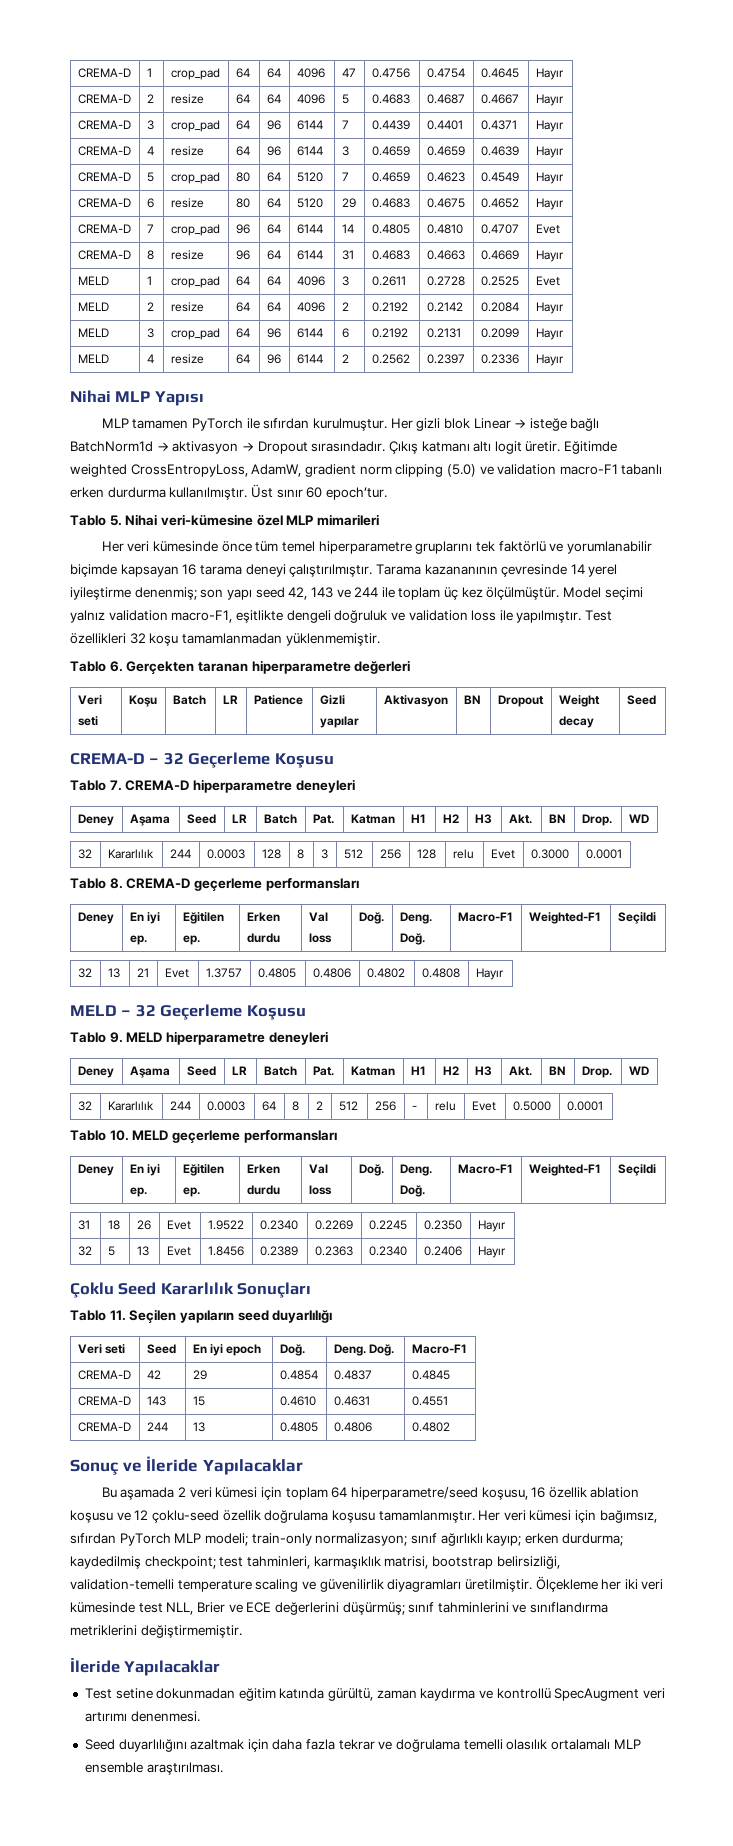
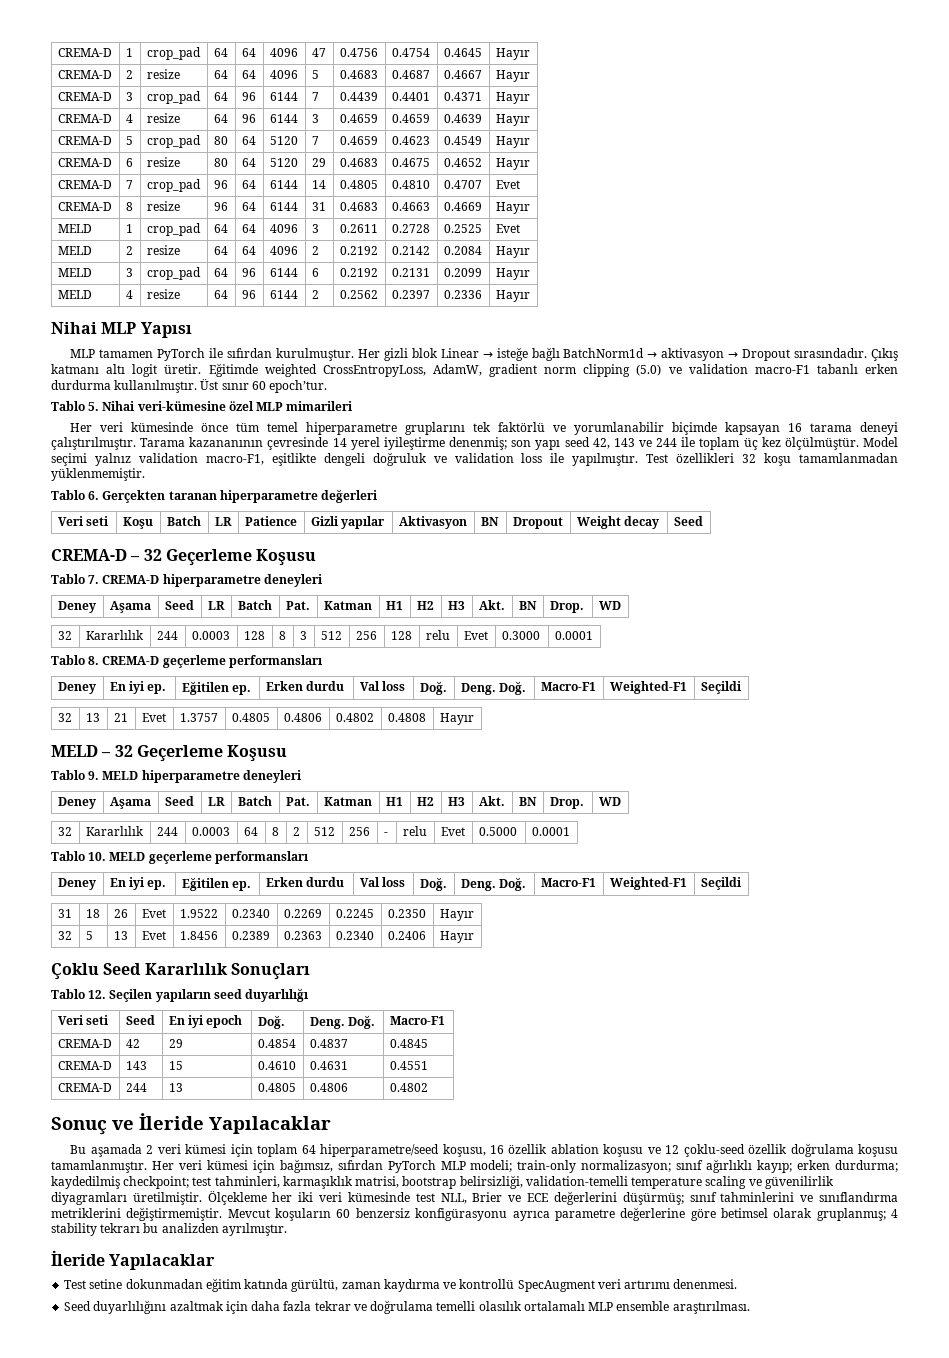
[109,1310,126,1321] 11. -> [88,990,107,999] 12.
(242, 1631) none -> [227,1207,898,1221] [51,1223,287,1236] Mevcut koşuların 60 benzersiz konfigürasyonu ayrıca parametre değerlerine göre betimsel olarak gruplanmış; 4 stability tekrarı bu analizden ayrılmıştır.

